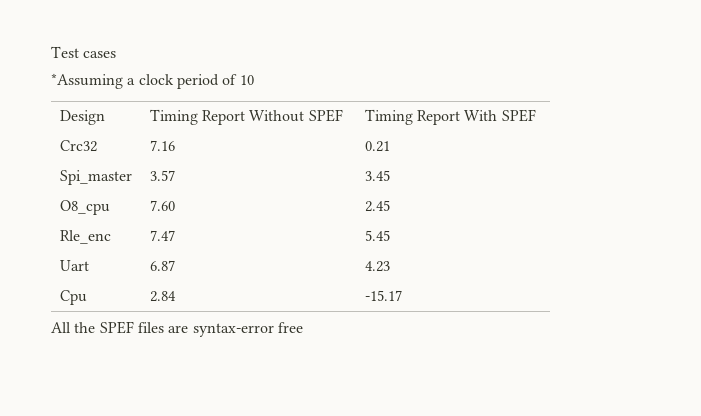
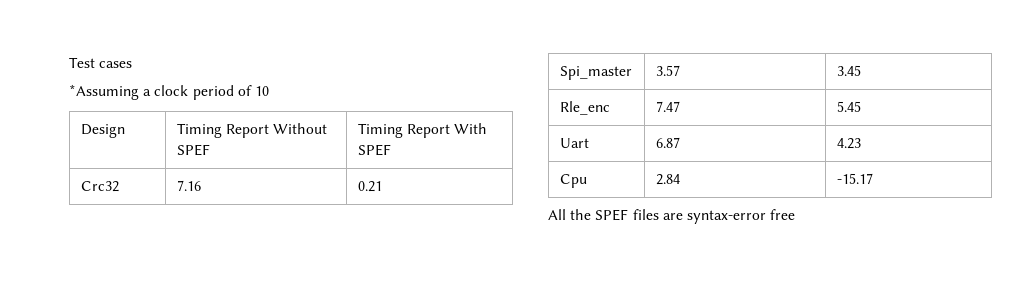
[59,200,110,215] [149,200,175,211] [364,200,390,212] // O8_cpu | 7.60 | 2.45 -> (861, 70) none

